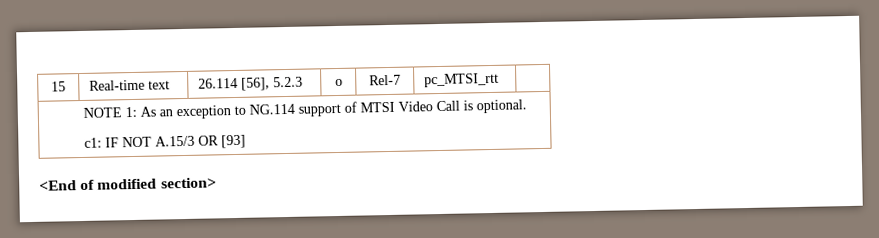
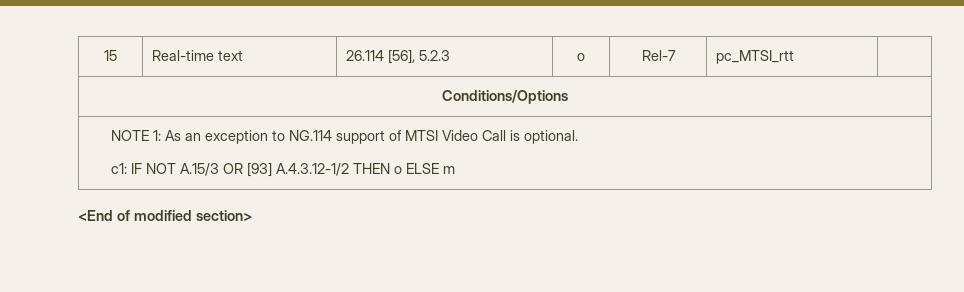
(500, 80) none -> [442,90,568,104] // Conditions/Options
(246, 141) none -> [275,163,455,176] A.4.3.12-1/2 THEN o ELSE m

